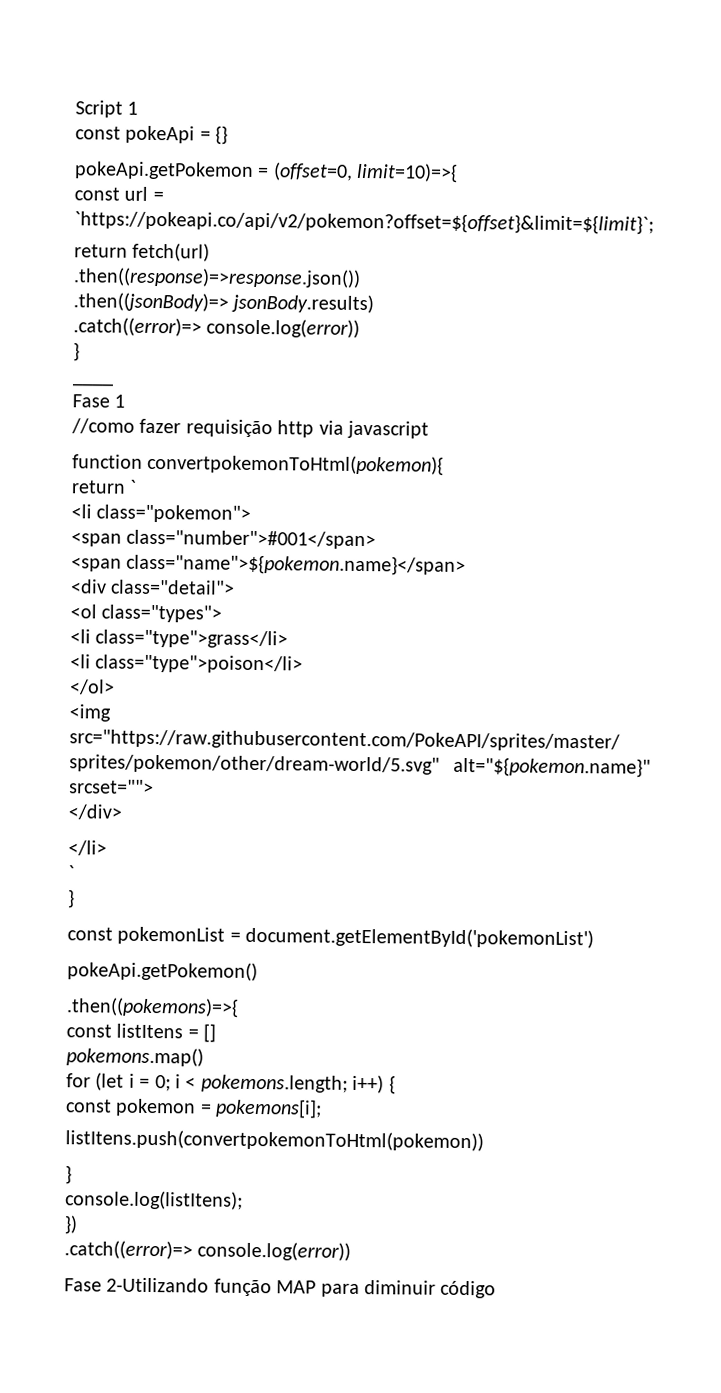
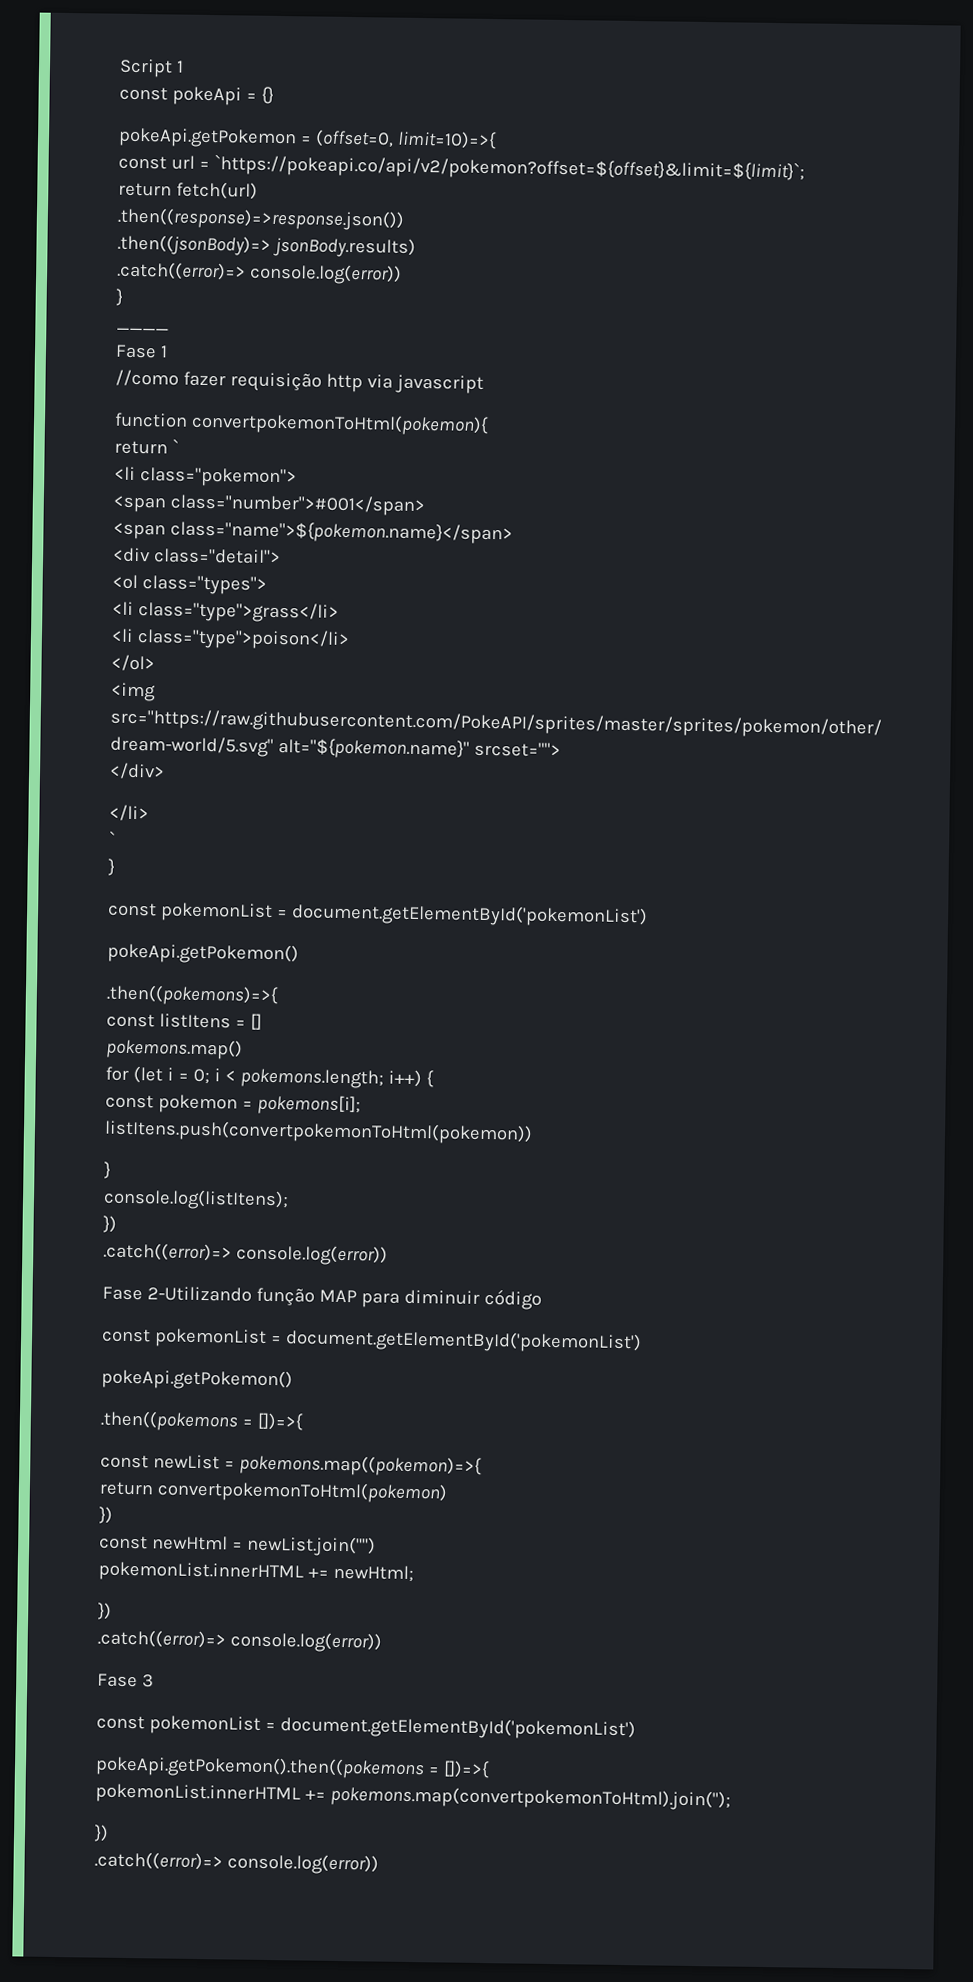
(497, 1289) none -> [102,1328,642,1354] [101,1368,293,1391] [100,1410,304,1432] [100,1454,482,1477] [99,1480,448,1504] [99,1506,113,1524] [99,1535,376,1557] [98,1561,414,1583] [98,1602,112,1620] [97,1629,382,1653] [97,1673,154,1688] [96,1715,636,1741] [95,1755,490,1780] [95,1783,731,1811] [94,1824,109,1842] [94,1851,379,1875] // const pokemonList = document.getElementById('pokemonList') // pokeApi.getPokemon() // .then((pokemons = [])=>{ // const newList = pokemons.map((pokemon)=>{ // return convertpokemonToHtml(pokemon) // }) // const newHtml = newList.join("") // pokemonList.innerHTML += newHtml; // }) // .catch((error)=> console.log(error)) // Fase 3 // const pokemonList = document.getElementById('pokemonList') // pokeApi.getPokemon().then((pokemons = [])=>{ // pokemonList.innerHTML += pokemons.map(convertpokemonToHtml).join(''); // }) // .catch((error)=> console.log(error))

